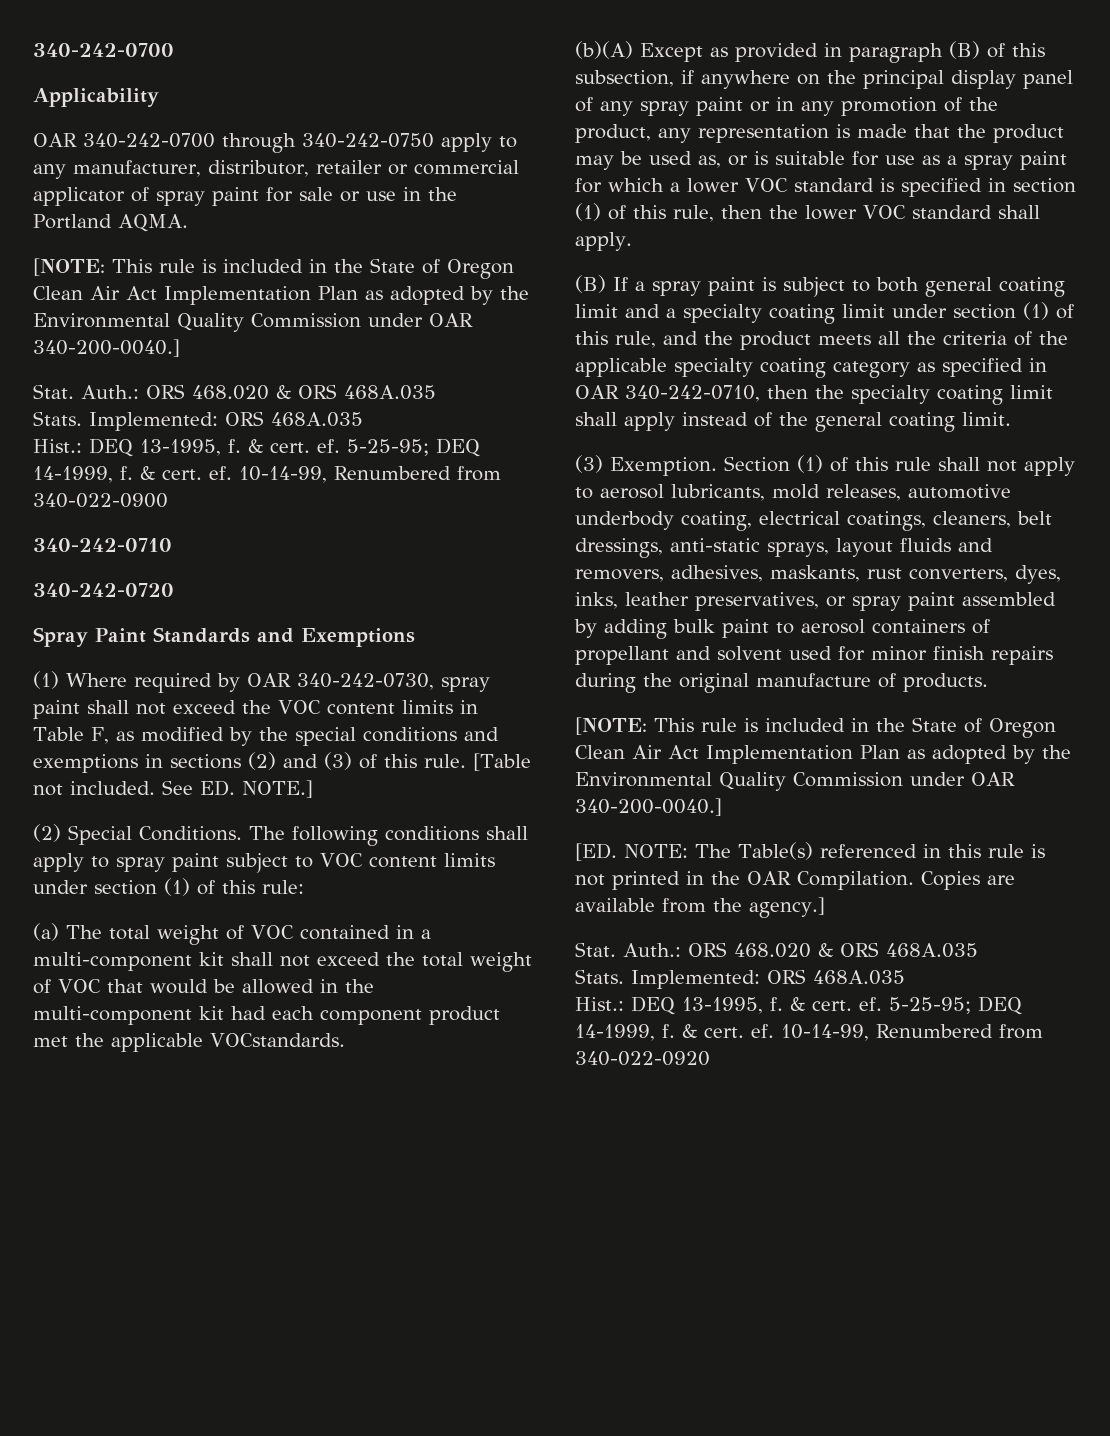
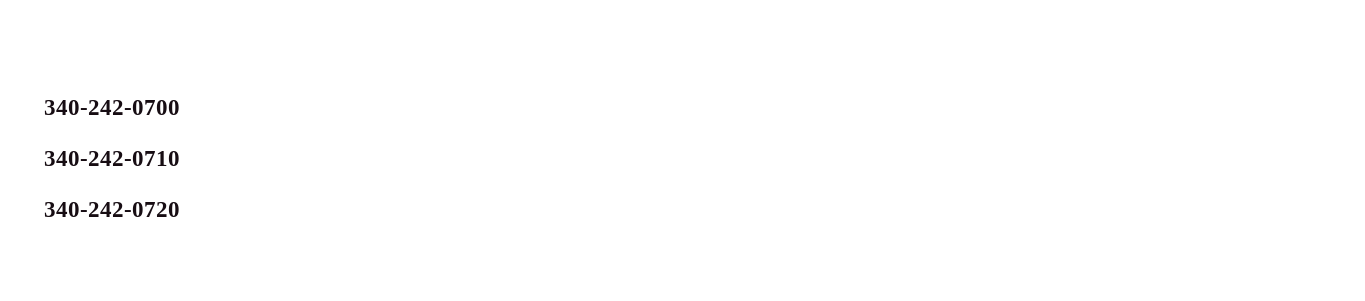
[33,88,159,107] [33,133,517,153] [33,160,519,179] [33,187,457,206] [33,214,188,232] [33,258,514,279] [33,286,529,305] [33,313,473,332] [33,339,180,357] [33,384,436,400] [33,411,363,431] [33,438,480,457] [33,465,501,483] [33,493,168,508] [33,538,172,552] [33,583,174,597] [33,627,415,647] [33,671,490,693] [33,700,478,719] [33,727,499,746] [33,752,531,773] [33,780,313,798] [33,824,528,846] [33,853,495,873] [33,878,304,896] [33,923,431,945] [33,952,532,972] [33,979,374,994] [33,1006,500,1025] [33,1033,345,1052] [575,41,1045,63] [575,70,1073,89] [575,97,998,116] [575,124,1064,143] [575,151,1067,170] [575,178,1076,197] [575,203,1040,222] [575,232,632,251] [575,275,1065,297] [575,302,1074,324] [575,331,1068,350] [575,358,1047,378] [575,385,1053,405] [575,412,1011,432] [575,455,1075,476] [575,484,1011,501] [575,511,1052,531] [575,538,993,558] [575,565,1061,584] [575,592,1056,611] [574,619,990,639] [575,646,1053,665] [575,673,988,693] [575,717,1056,738] [575,745,1071,764] [575,772,1015,791] [575,798,722,816] [575,842,1045,861] [575,871,1015,890] [575,897,825,918] [575,942,978,958] [575,969,905,989] [575,996,1022,1015] [575,1023,1043,1041] [575,1051,710,1066] Applicability // OAR 340-242-0700 through 340-242-0750 apply to any manufacturer, distributor, retailer or commercial applicator of spray paint for sale or use in the Portland AQMA. // [NOTE: This rule is included in the State of Oregon Clean Air Act Implementation Plan as adopted by the Environmental Quality Commission under OAR 340-200-0040.] // Stat. Auth.: ORS 468.020 & ORS 468A.035 // Stats. Implemented: ORS 468A.035 // Hist.: DEQ 13-1995, f. & cert. ef. 5-25-95; DEQ 14-1999, f. & cert. ef. 10-14-99, Renumbered from 340-022-0900 // 340-242-0710 // 340-242-0720 // Spray Paint Standards and Exemptions // (1) Where required by OAR 340-242-0730, spray paint shall not exceed the VOC content limits in Table F, as modified by the special conditions and exemptions in sections (2) and (3) of this rule. [Table not included. See ED. NOTE.] // (2) Special Conditions. The following conditions shall apply to spray paint subject to VOC content limits under section (1) of this rule: // (a) The total weight of VOC contained in a multi-component kit shall not exceed the total weight of VOC that would be allowed in the multi-component kit had each component product met the applicable VOCstandards. // (b)(A) Except as provided in paragraph (B) of this subsection, if anywhere on the principal display panel of any spray paint or in any promotion of the product, any representation is made that the product may be used as, or is suitable for use as a spray paint for which a lower VOC standard is specified in section (1) of this rule, then the lower VOC standard shall apply. // (B) If a spray paint is subject to both general coating limit and a specialty coating limit under section (1) of this rule, and the product meets all the criteria of the applicable specialty coating category as specified in OAR 340-242-0710, then the specialty coating limit shall apply instead of the general coating limit. // (3) Exemption. Section (1) of this rule shall not apply to aerosol lubricants, mold releases, automotive underbody coating, electrical coatings, cleaners, belt dressings, anti-static sprays, layout fluids and removers, adhesives, maskants, rust converters, dyes, inks, leather preservatives, or spray paint assembled by adding bulk paint to aerosol containers of propellant and solvent used for minor finish repairs during the original manufacture of products. // [NOTE: This rule is included in the State of Oregon Clean Air Act Implementation Plan as adopted by the Environmental Quality Commission under OAR 340-200-0040.] // [ED. NOTE: The Table(s) referenced in this rule is not printed in the OAR Compilation. Copies are available from the agency.] // Stat. Auth.: ORS 468.020 & ORS 468A.035 // Stats. Implemented: ORS 468A.035 // Hist.: DEQ 13-1995, f. & cert. ef. 5-25-95; DEQ 14-1999, f. & cert. ef. 10-14-99, Renumbered from 340-022-0920 -> [44,151,180,166] [44,202,180,217] 340-242-0710 // 340-242-0720

